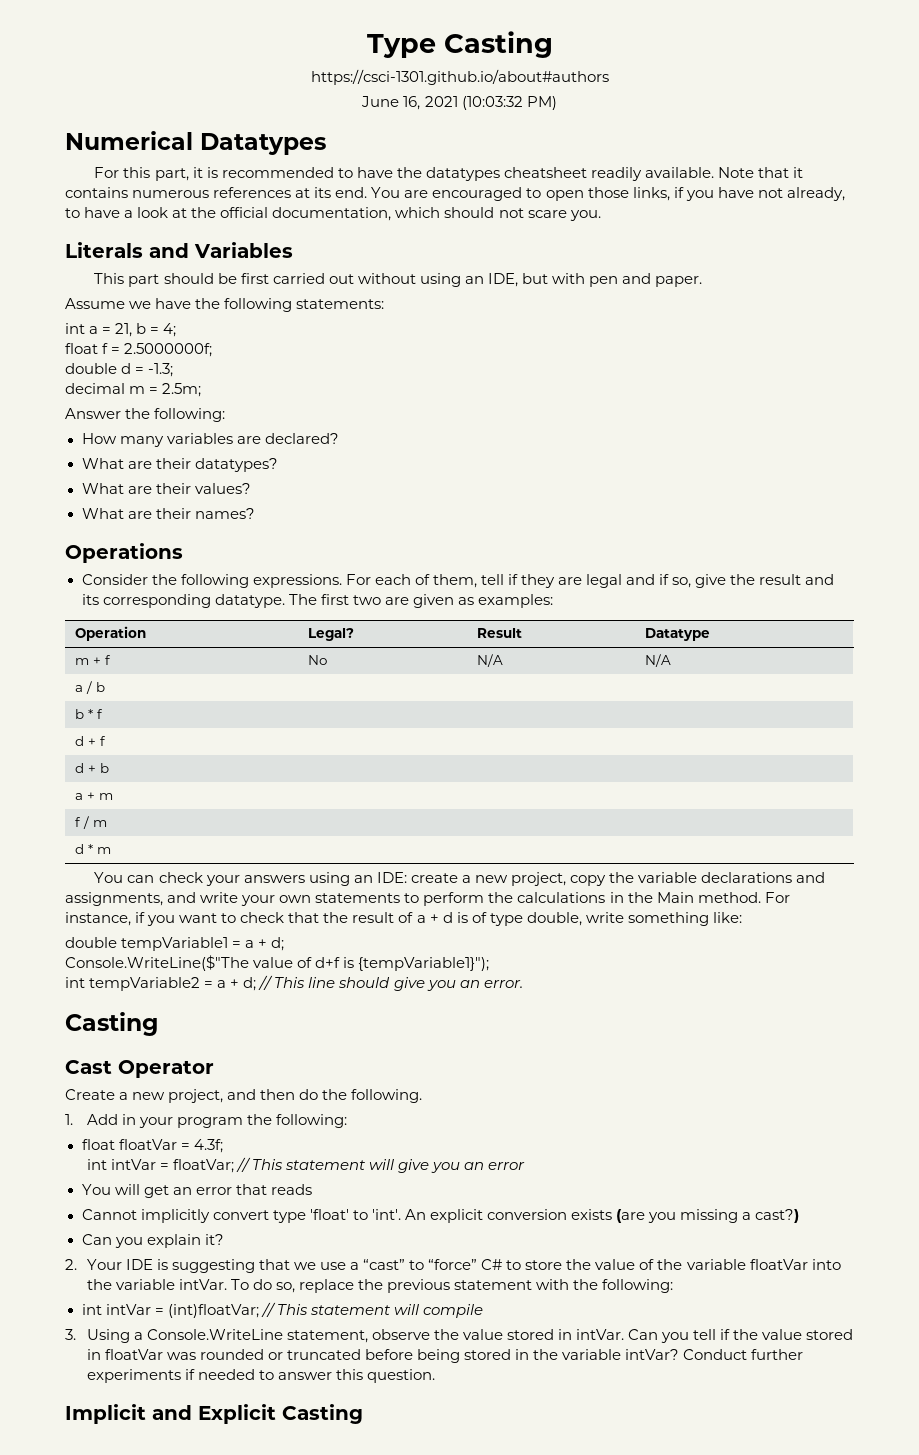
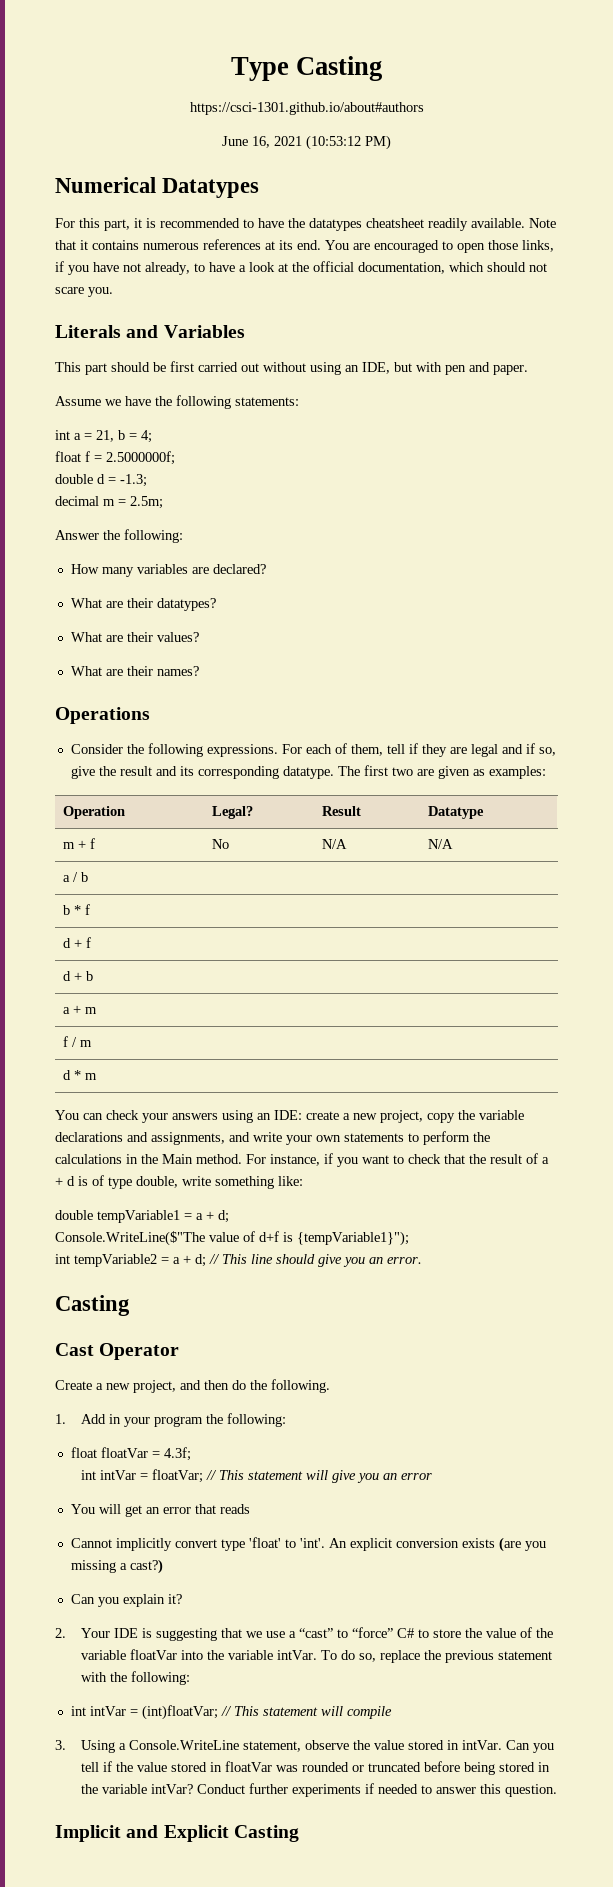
[461,96,523,110] (10:03:32 -> [306,135,361,150] (10:53:12

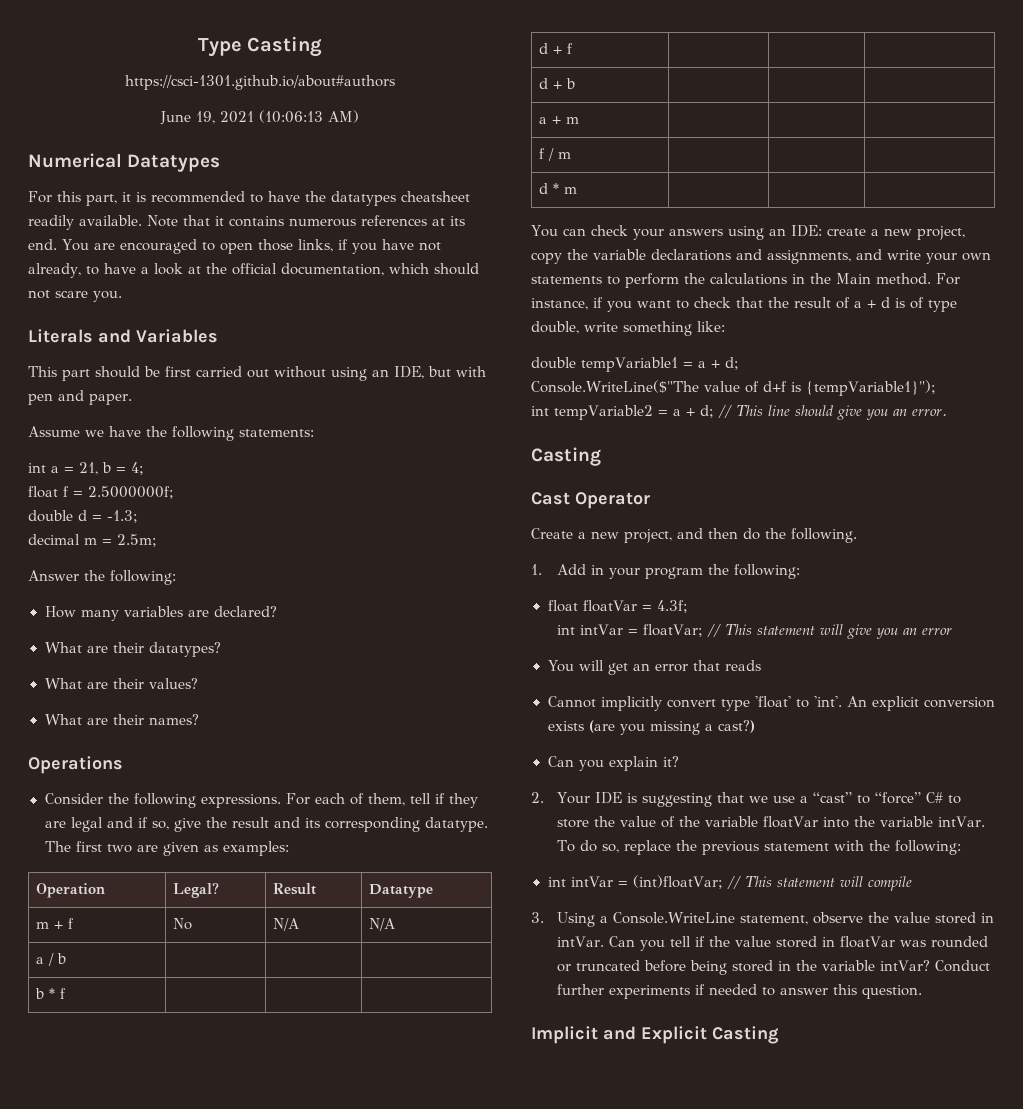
[252,135,391,150] 16, 2021 (10:53:12 PM) -> [196,110,359,124] 19, 2021 (10:06:13 AM)

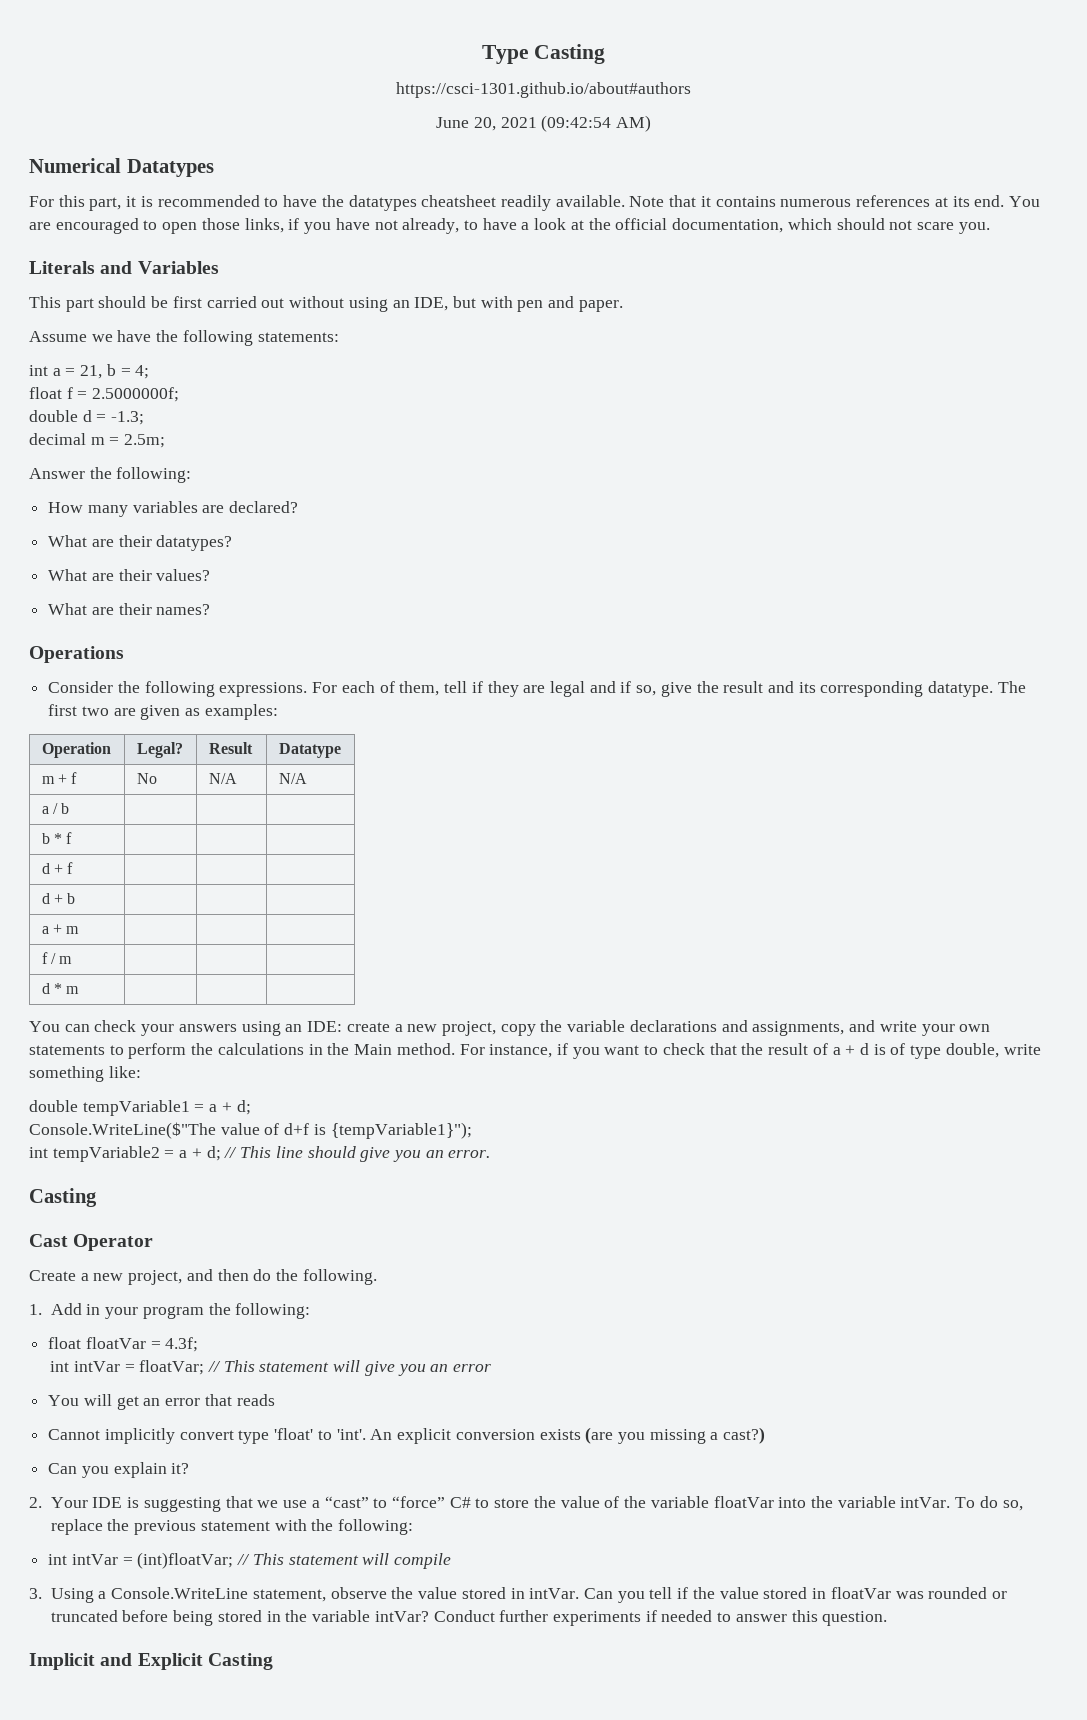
[196,110,323,124] 19, 2021 (10:06:13 -> [473,115,612,132] 20, 2021 (09:42:54

